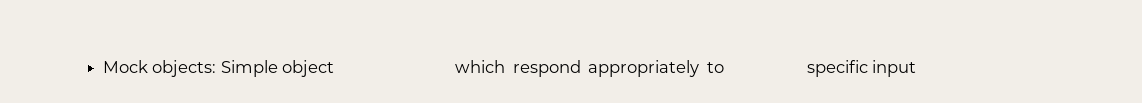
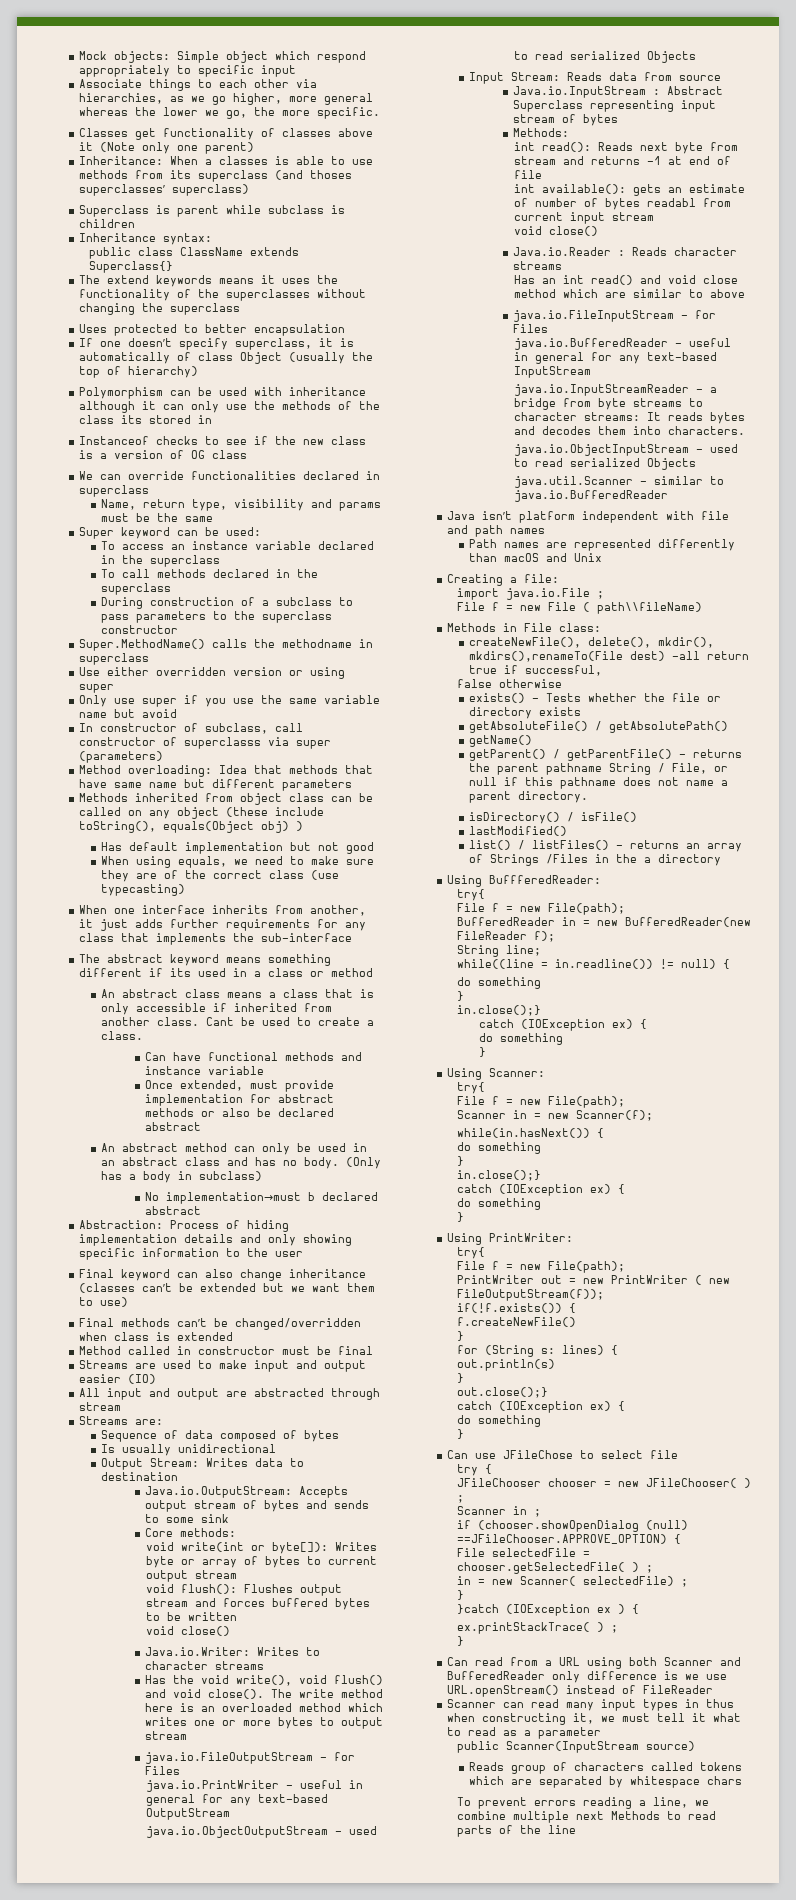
(917, 68) none -> [78,79,317,91] [78,93,373,105] [78,107,380,119] [78,128,373,140] [78,142,254,154] [78,156,373,165] [78,170,352,182] [78,184,249,196] [78,205,345,217] [78,219,135,228] [78,233,212,245] [88,247,299,259] [88,261,173,273] [78,275,338,287] [78,289,366,301] [78,303,240,315] [78,324,345,336] [78,338,354,350] [78,352,373,364] [78,366,198,378] [78,387,366,399] [78,401,380,413] [78,415,212,424] [78,436,366,445] [78,450,247,459] [78,471,380,480] [78,485,149,497] [100,499,381,511] [100,513,213,522] [78,527,261,539] [100,541,374,550] [100,555,220,567] [100,569,318,578] [100,583,171,595] [100,597,353,609] [100,611,332,623] [100,625,178,634] [78,639,373,651] [78,653,149,665] [78,667,345,679] [78,684,114,693] [78,695,380,707] [78,709,177,718] [78,723,303,734] [78,737,331,749] [78,751,163,763] [78,765,373,777] [78,779,352,791] [78,793,373,805] [78,807,324,819] [78,821,303,833] [100,842,374,854] [100,856,374,868] [100,870,339,882] [100,884,185,896] [78,905,366,916] [78,919,366,931] [78,933,352,945] [78,954,331,966] [78,968,373,977] [100,989,374,998] [100,1003,332,1015] [100,1017,374,1026] [100,1031,143,1040] [144,1052,362,1061] [144,1066,264,1075] [144,1080,334,1092] [144,1094,334,1106] [144,1108,334,1117] [144,1122,201,1131] [100,1143,367,1155] [100,1157,381,1169] [100,1171,262,1183] [144,1192,378,1204] [144,1206,201,1215] [78,1220,289,1232] [78,1234,352,1246] [78,1248,303,1260] [78,1269,366,1281] [78,1283,375,1293] [78,1297,128,1307] [78,1318,361,1330] [78,1332,233,1341] [78,1346,373,1355] [78,1360,366,1372] [78,1374,156,1384] [78,1388,380,1400] [78,1402,121,1411] [78,1416,163,1425] [100,1430,339,1442] [100,1444,276,1456] [100,1458,304,1470] [100,1472,178,1481] [144,1486,348,1498] [144,1500,369,1512] [144,1514,229,1523] [144,1528,236,1537] [146,1542,378,1554] [146,1556,378,1568] [146,1570,238,1582] [146,1584,343,1596] [146,1598,371,1610] [146,1612,238,1621] [146,1626,231,1636] [144,1647,320,1656] [144,1661,264,1670] [144,1675,383,1686] [144,1689,383,1699] [144,1703,383,1712] [144,1717,383,1729] [144,1731,187,1740] [144,1752,355,1764] [144,1766,180,1775] [146,1780,364,1792] [146,1794,329,1806] [146,1808,231,1820] [146,1826,378,1838] [514,51,697,63] [468,72,721,84] [512,86,723,98] [512,100,716,112] [512,114,618,126] [512,128,569,137] [514,142,739,154] [514,156,732,165] [514,170,543,179] [514,184,746,196] [514,198,732,210] [514,212,655,224] [514,226,599,236] [512,247,737,256] [512,261,562,270] [514,275,739,285] [514,289,746,298] [512,310,716,322] [512,324,548,333] [514,338,732,350] [514,352,718,364] [514,366,592,378] [514,384,718,396] [514,398,704,410] [514,412,746,424] [514,426,746,435] [514,444,739,456] [514,458,697,470] [514,476,725,488] [514,490,669,502] [446,511,729,523] [446,525,545,537] [468,539,735,551] [468,553,602,562] [446,574,559,586] [456,588,604,600] [456,602,702,614] [446,623,601,632] [468,637,714,648] [468,651,749,662] [468,665,602,676] [456,679,562,688] [468,693,721,703] [468,707,581,719] [468,721,728,733] [468,735,532,747] [468,749,742,761] [468,763,728,775] [468,777,728,789] [468,791,588,803] [468,812,637,824] [468,826,567,836] [468,840,742,852] [468,854,721,866] [446,875,601,887] [456,889,485,901] [456,903,625,915] [456,917,751,927] [456,931,555,942] [456,945,541,957] [456,959,730,969] [456,977,541,989] [456,991,464,1001] [456,1005,541,1016] [478,1019,647,1031] [478,1033,563,1045] [478,1047,486,1057] [446,1068,545,1080] [456,1082,485,1094] [456,1096,625,1108] [456,1110,653,1121] [456,1128,604,1138] [456,1142,541,1154] [456,1156,464,1166] [456,1170,541,1181] [456,1184,625,1196] [456,1198,541,1210] [456,1212,464,1222] [446,1233,573,1245] [456,1247,485,1259] [456,1261,625,1273] [456,1275,730,1285] [456,1289,604,1301] [456,1303,576,1313] [456,1317,576,1327] [456,1331,464,1341] [456,1345,618,1357] [456,1359,555,1371] [456,1373,464,1383] [456,1387,548,1398] [456,1401,625,1413] [456,1415,541,1427] [456,1429,464,1439] [446,1450,678,1459] [456,1464,492,1476] [456,1478,751,1488] [456,1495,464,1503] [456,1506,541,1517] [456,1520,688,1532] [456,1534,681,1544] [456,1548,590,1557] [456,1562,653,1574] [456,1576,688,1587] [456,1590,464,1600] [456,1604,639,1616] [456,1622,618,1634] [456,1636,464,1646] [446,1657,741,1669] [446,1671,727,1683] [446,1685,713,1697] [446,1699,734,1711] [446,1713,741,1725] [446,1727,601,1739] [456,1741,695,1753] [468,1762,742,1774] [468,1776,742,1788] [456,1797,709,1809] [456,1811,716,1823] [456,1825,576,1837] // Associate things to each other via hierarchies, as we go higher, more general whereas the lower we go, the more specific. // Classes get functionality of classes above it (Note only one parent) // Inheritance: When a classes is able to use methods from its superclass (and thoses superclasses’ superclass) // Superclass is parent while subclass is children // Inheritance syntax: // public class ClassName extends Superclass{} // The extend keywords means it uses the functionality of the superclasses without changing the superclass // Uses protected to better encapsulation // If one doesn’t specify superclass, it is automatically of class Object (usually the top of hierarchy) // Polymorphism can be used with inheritance although it can only use the methods of the class its stored in // Instanceof checks to see if the new class is a version of OG class // We can override functionalities declared in superclass // Name, return type, visibility and params must be the same // Super keyword can be used: // To access an instance variable declared in the superclass // To call methods declared in the superclass // During construction of a subclass to pass parameters to the superclass constructor // Super.MethodName() calls the methodname in superclass // Use either overridden version or using super // Only use super if you use the same variable name but avoid // In constructor of subclass, call constructor of superclasss via super (parameters) // Method overloading: Idea that methods that have same name but different parameters // Methods inherited from object class can be called on any object (these include toString(), equals(Object obj) ) // Has default implementation but not good // When using equals, we need to make sure they are of the correct class (use typecasting) // When one interface inherits from another, it just adds further requirements for any class that implements the sub-interface // The abstract keyword means something different if its used in a class or method // An abstract class means a class that is only accessible if inherited from another class. Cant be used to create a class. // Can have functional methods and instance variable // Once extended, must provide implementation for abstract methods or also be declared abstract // An abstract method can only be used in an abstract class and has no body. (Only has a body in subclass) // No implementation→must b declared abstract // Abstraction: Process of hiding implementation details and only showing specific information to the user // Final keyword can also change inheritance (classes can’t be extended but we want them to use) // Final methods can’t be changed/overridden when class is extended // Method called in constructor must be final // Streams are used to make input and output easier (IO) // All input and output are abstracted through stream // Streams are: // Sequence of data composed of bytes // Is usually unidirectional // Output Stream: Writes data to destination // Java.io.OutputStream: Accepts output stream of bytes and sends to some sink // Core methods: // void write(int or byte[]): Writes byte or array of bytes to current output stream // void flush(): Flushes output stream and forces buffered bytes to be written // void close() // Java.io.Writer: Writes to character streams // Has the void write(), void flush() and void close(). The write method here is an overloaded method which writes one or more bytes to output stream // java.io.FileOutputStream – for Files // java.io.PrintWriter – useful in general for any text-based OutputStream // java.io.ObjectOutputStream – used to read serialized Objects // Input Stream: Reads data from source // Java.io.InputStream : Abstract Superclass representing input stream of bytes // Methods: // int read(): Reads next byte from stream and returns -1 at end of file // int available(): gets an estimate of number of bytes readabl from current input stream // void close() // Java.io.Reader : Reads character streams // Has an int read() and void close method which are similar to above // java.io.FileInputStream – for Files // java.io.BufferedReader – useful in general for any text-based InputStream // java.io.InputStreamReader – a bridge from byte streams to character streams: It reads bytes and decodes them into characters. // java.io.ObjectInputStream – used to read serialized Objects // java.util.Scanner – similar to java.io.BufferedReader // Java isn’t platform independent with file and path names // Path names are represented differently than macOS and Unix // Creating a file: // import java.io.File ; // File f = new File ( path\\fileName) // Methods in File class: // createNewFile(), delete(), mkdir(), mkdirs(),renameTo(File dest) –all return true if successful, // false otherwise // exists() – Tests whether the file or directory exists // getAbsoluteFile() / getAbsolutePath() // getName() // getParent() / getParentFile() – returns the parent pathname String / File, or null if this pathname does not name a parent directory. // isDirectory() / isFile() // lastModified() // list() / listFiles() – returns an array of Strings /Files in the a directory // Using BuffferedReader: // try{ // File f = new File(path); // BufferedReader in = new BufferedReader(new FileReader f); // String line; // while((line = in.readline()) != null) { // do something // } // in.close();} // catch (IOException ex) { // do something // } // Using Scanner: // try{ // File f = new File(path); // Scanner in = new Scanner(f); // while(in.hasNext()) { // do something // } // in.close();} // catch (IOException ex) { // do something // } // Using PrintWriter: // try{ // File f = new File(path); // PrintWriter out = new PrintWriter ( new FileOutputStream(f)); // if(!f.exists()) { // f.createNewFile() // } // for (String s: lines) { // out.println(s) // } // out.close();} // catch (IOException ex) { // do something // } // Can use JFileChose to select file // try { // JFileChooser chooser = new JFileChooser( ) ; // Scanner in ; // if (chooser.showOpenDialog (null) ==JFileChooser.APPROVE_OPTION) { // File selectedFile = chooser.getSelectedFile( ) ; // in = new Scanner( selectedFile) ; // } // }catch (IOException ex ) { // ex.printStackTrace( ) ; // } // Can read from a URL using both Scanner and BufferedReader only difference is we use URL.openStream() instead of FileReader // Scanner can read many input types in thus when constructing it, we must tell it what to read as a parameter // public Scanner(InputStream source) // Reads group of characters called tokens which are separated by whitespace chars // To prevent errors reading a line, we combine multiple next Methods to read parts of the line

